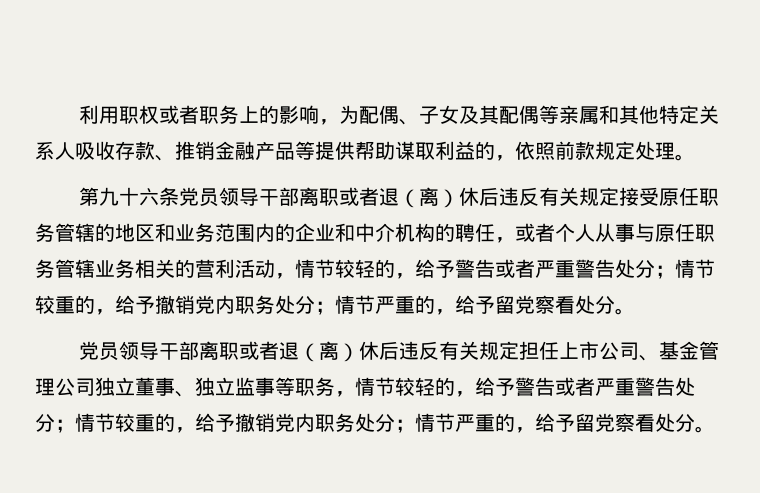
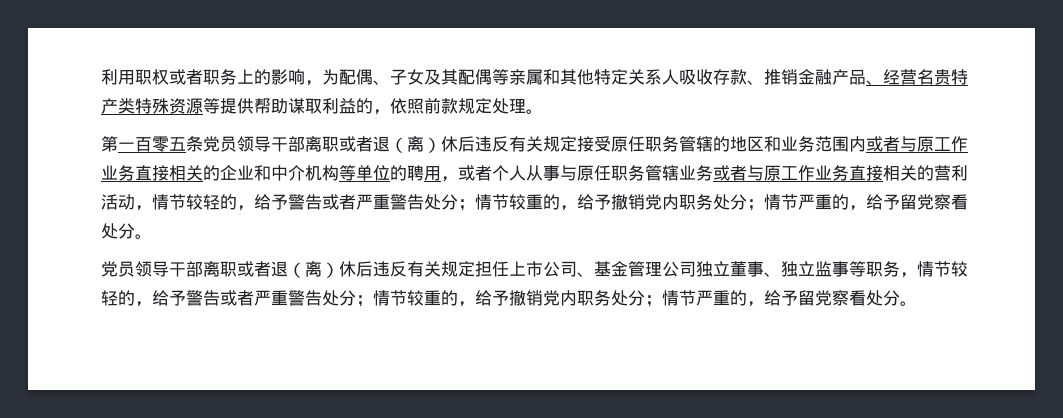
(295, 151) none -> [866,69,968,85] [101,98,203,114] 、经营名贵特产类特殊资源
[98,187,159,206] 九十六 -> [118,136,186,152] 一百零五
(275, 232) none -> [866,136,968,152] [101,165,203,181] 或者与原工作业务直接相关
[435,223,495,242] 的聘任 -> [339,165,441,181] 等单位的聘用
(135, 268) none -> [713,165,883,181] 或者与原工作业务直接

